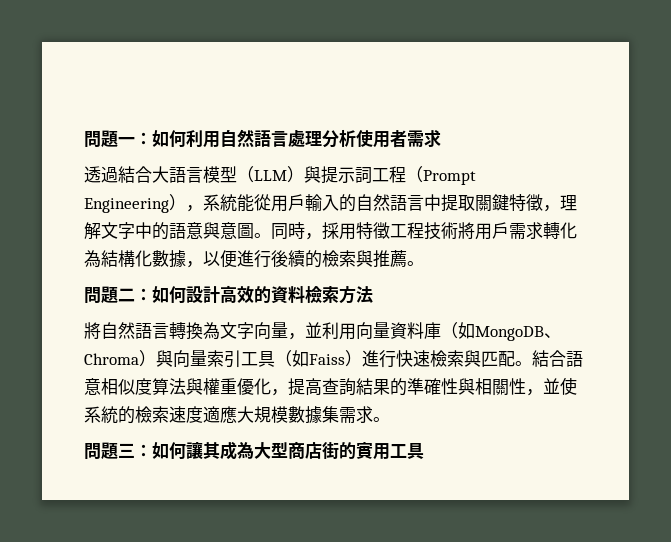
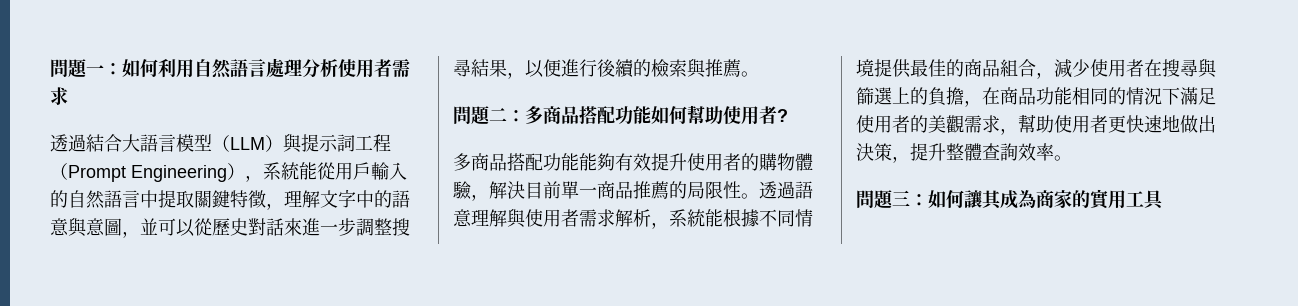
[254,222,577,240] [84,250,186,268] 。同時，採用特徵工程技術將用戶需求轉化為結構化數據 -> [122,218,410,238] [453,59,507,77] ，並可以從歷史對話來進一步調整搜尋結果
[152,285,373,304] [84,322,561,341] [84,350,583,368] [84,377,577,396] [84,406,373,424] 如何設計高效的資料檢索方法 // 將自然語言轉換為文字向量，並利用向量資料庫（如MongoDB、Chroma）與向量索引工具（如Faiss）進行快速檢索與匹配。結合語意相似度算法與權重優化，提高查詢結果的準確性與相關性，並使系統的檢索速度適應大規模數據集需求 -> [525,105,788,125] [453,153,813,171] [452,181,813,201] [453,208,813,229] [856,58,1217,79] [856,87,1216,107] [856,114,1216,135] [856,143,1054,163] 多商品搭配功能如何幫助使用者? // 多商品搭配功能能夠有效提升使用者的購物體驗，解決目前單一商品推薦的局限性。透過語意理解與使用者需求解析，系統能根據不同情境提供最佳的商品組合，減少使用者在搜尋與篩選上的負擔，在商品功能相同的情況下滿足使用者的美觀需求，幫助使用者更快速地做出決策，提升整體查詢效率
[254,441,339,459] 大型商店街 -> [1036,190,1072,208] 商家

